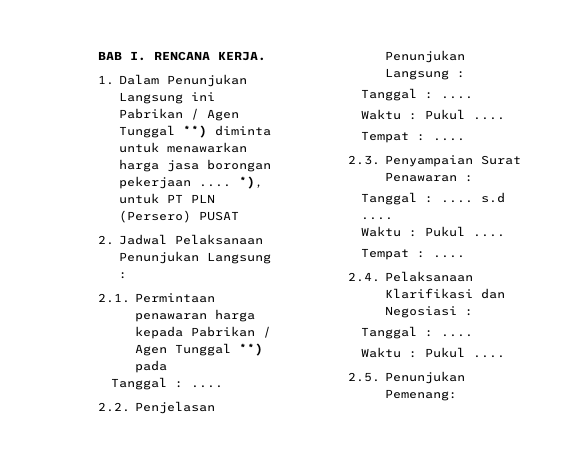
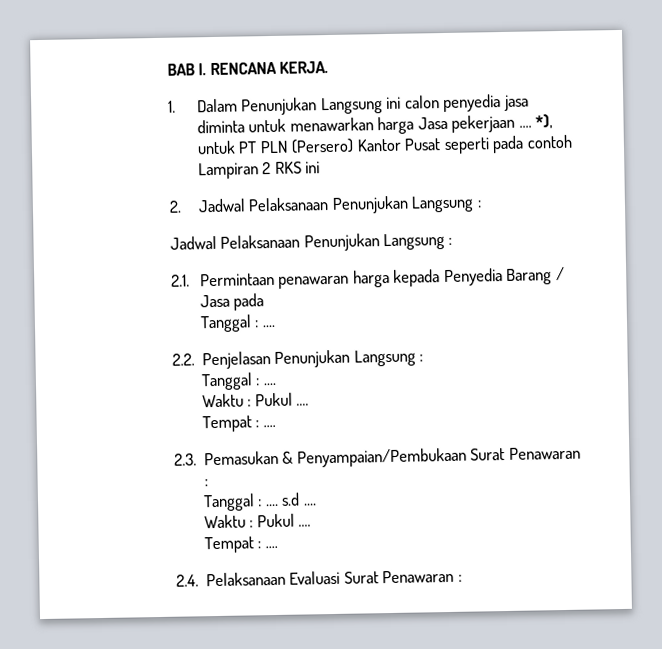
[119,108,240,121] [119,125,208,138] Pabrikan / Agen Tunggal **) -> [404,94,529,113] calon penyedia jasa
[167,159,272,172] jasa borongan -> [417,116,448,130] Jasa
[199,211,240,221] PUSAT -> [356,134,572,155] [197,161,321,180] Kantor Pusat seperti pada contoh Lampiran 2 RKS ini
(128, 275) none -> [169,233,453,252] // Jadwal Pelaksanaan Penunjukan Langsung :
[191,326,272,338] [135,343,264,356] Pabrikan / Agen Tunggal **) -> [443,266,565,287] [199,294,230,308] Penyedia Barang / Jasa
[385,155,474,167] Penyampaian -> [203,447,467,468] Pemasukan & Penyampaian/Pembukaan
[385,288,506,299] [385,306,474,318] [361,326,474,339] [361,347,506,358] [347,371,466,384] [385,389,458,401] Klarifikasi dan Negosiasi : // Tanggal : .... // Waktu : Pukul .... // 2.5. Penunjukan Pemenang: -> [289,569,462,585] Evaluasi Surat Penawaran :

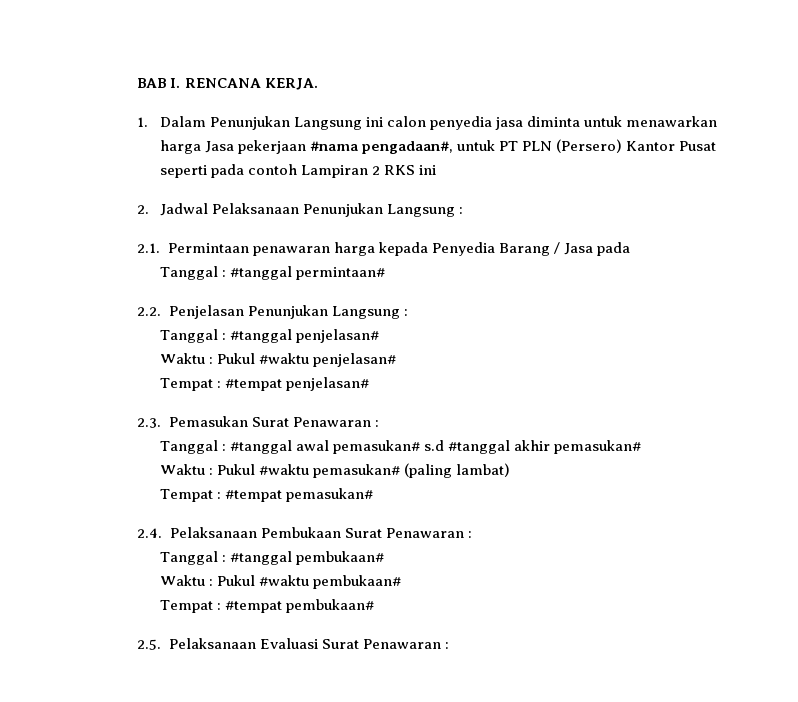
[518,114,554,129] .... *), -> [309,141,453,154] #nama pengadaan#,
[169,233,453,252] // Jadwal Pelaksanaan Penunjukan Langsung : -> (463, 210) none
[262,324,276,328] .... -> [229,266,385,280] #tanggal permintaan#
[263,382,277,386] [201,392,310,408] [201,415,276,433] .... // Waktu : Pukul .... // Tempat : .... -> [229,329,379,343] [159,353,396,367] [159,377,369,391] #tanggal penjelasan# // Waktu : Pukul #waktu penjelasan# // Tempat : #tempat penjelasan#
[282,446,581,468] [203,479,208,487] [202,492,317,512] [203,513,312,529] [203,536,278,554] [175,574,199,587] & Penyampaian/Pembukaan Surat Penawaran : // Tanggal : .... s.d .... // Waktu : Pukul .... // Tempat : .... // 2.4. -> [251,417,380,427] [159,440,641,454] [159,463,510,478] [159,488,373,502] [137,527,473,538] [159,551,384,565] [159,575,401,589] [159,599,374,613] [137,639,162,650] Surat Penawaran : // Tanggal : #tanggal awal pemasukan# s.d #tanggal akhir pemasukan# // Waktu : Pukul #waktu pemasukan# (paling lambat) // Tempat : #tempat pemasukan# // 2.4. Pelaksanaan Pembukaan Surat Penawaran : // Tanggal : #tanggal pembukaan# // Waktu : Pukul #waktu pembukaan# // Tempat : #tempat pembukaan# // 2.5.

